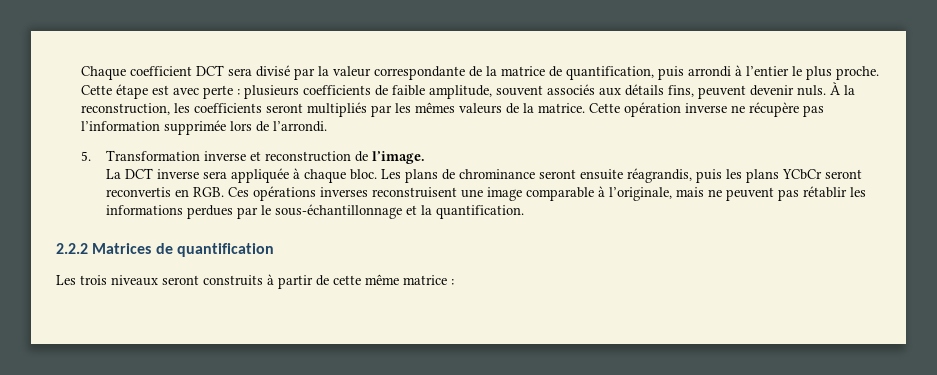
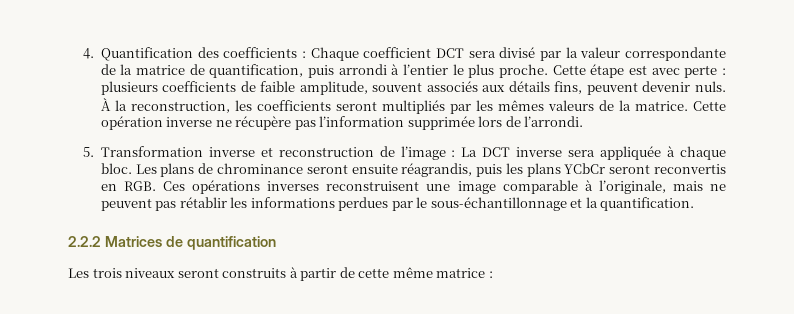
(81, 73) none -> [83,47,306,61] 4. Quantification des coefficients :
[372,151,426,164] l’image. // -> [400,146,456,160] l’image :

